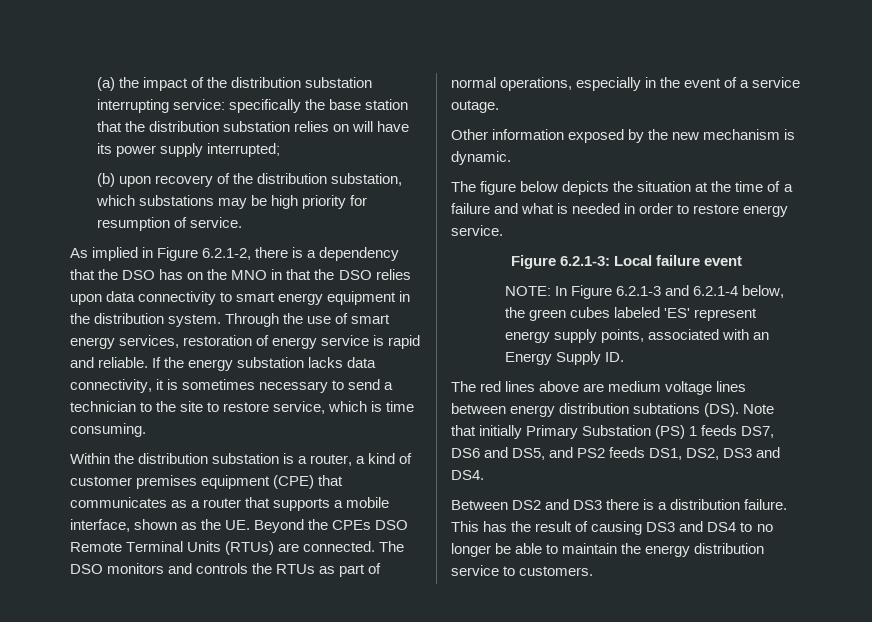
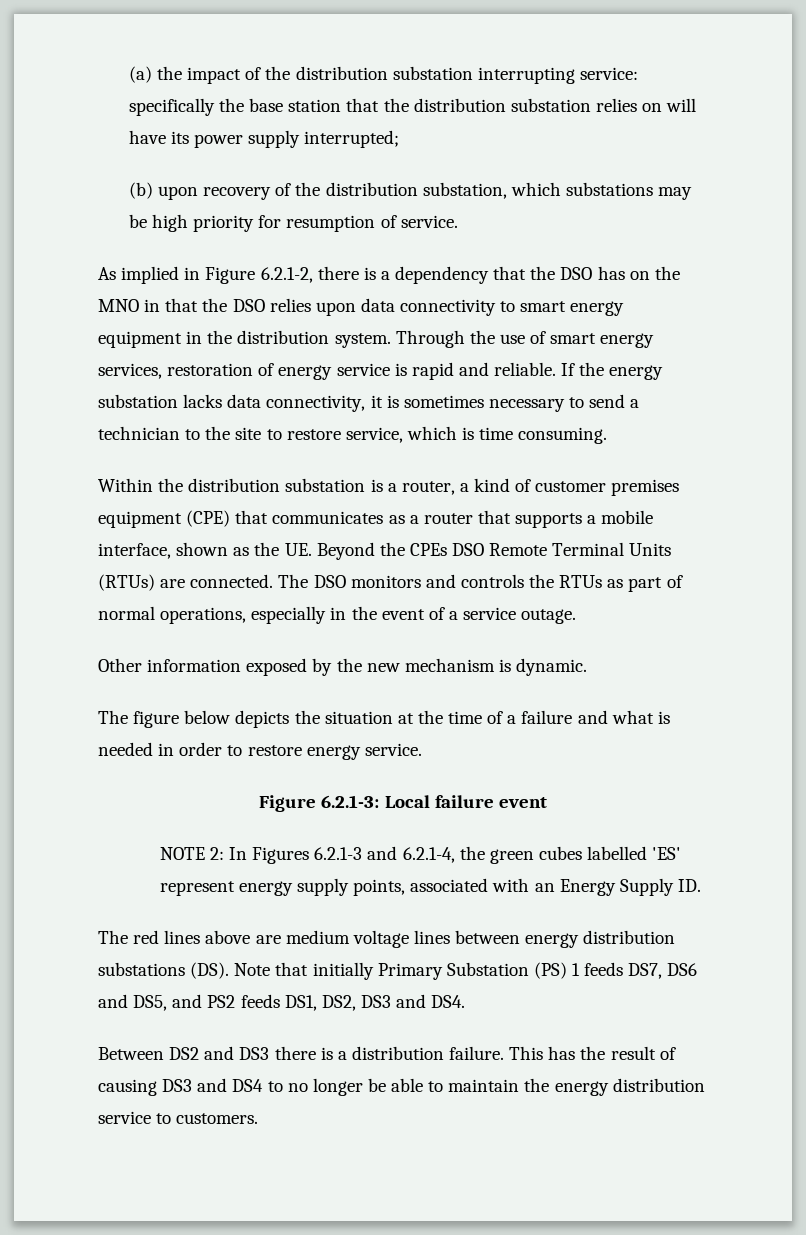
[504,285,785,299] NOTE: In Figure 6.2.1-3 and 6.2.1-4 below, -> [159,846,455,864] NOTE 2: In Figures 6.2.1-3 and 6.2.1-4,
[614,307,661,318] labeled -> [587,846,648,860] labelled
[633,403,701,414] subtations -> [98,962,185,976] substations

